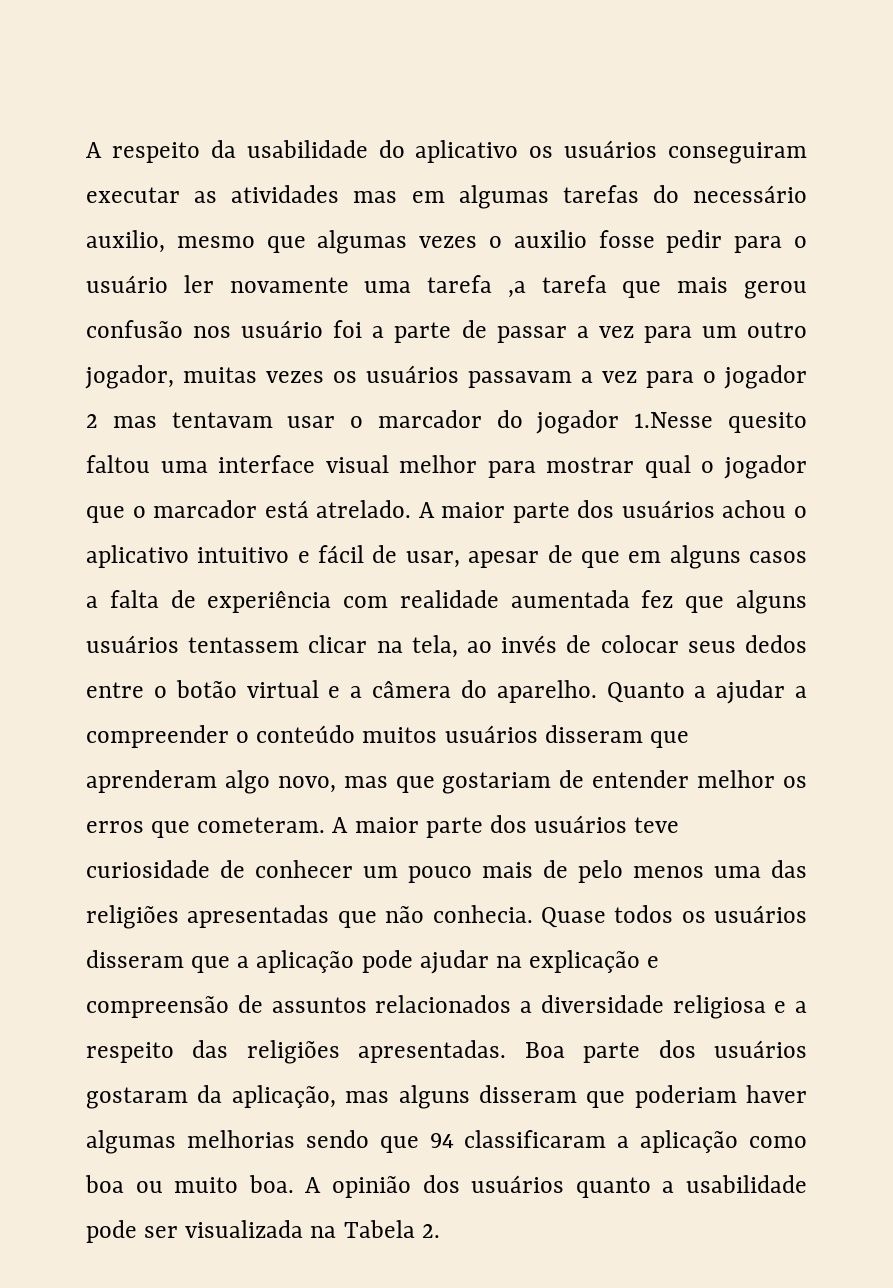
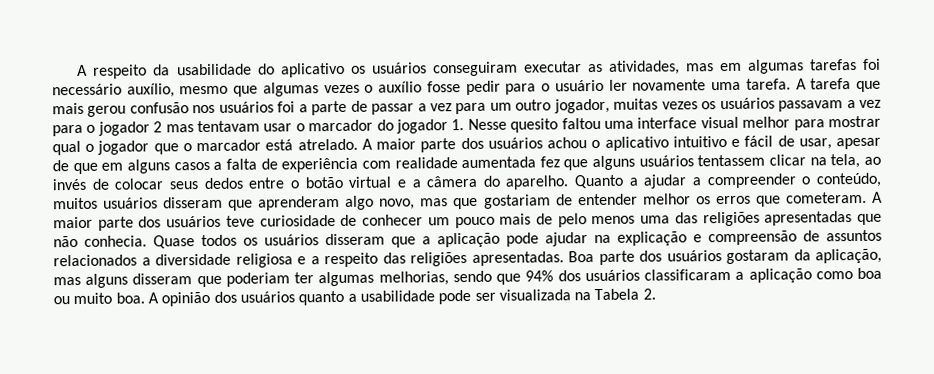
[231,185,340,203] atividades -> [608,60,680,75] atividades,
[652,185,807,203] [86,230,165,253] do necessário auxilio, -> [863,58,881,70] [52,83,175,98] foi necessário auxílio,
[513,230,587,248] auxilio -> [378,81,423,93] auxílio
[427,275,526,298] tarefa ,a -> [745,78,807,90] tarefa. A
[241,320,324,338] usuário -> [218,101,274,113] usuários
[634,412,714,428] 1.Nesse -> [451,118,507,131] 1. Nesse
[256,725,356,743] conteúdo -> [815,172,882,188] conteúdo,
[746,1085,807,1103] [86,1130,454,1154] haver algumas melhorias sendo que 94 -> [294,269,640,287] ter algumas melhorias, sendo que 94% dos usuários

